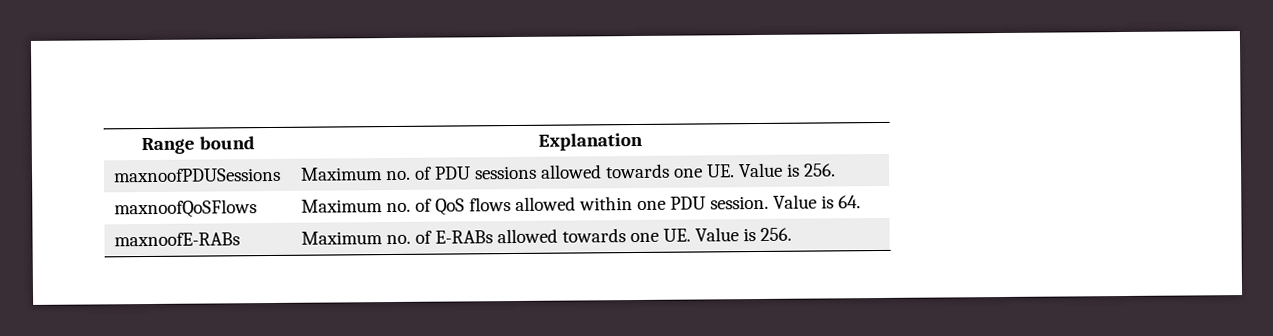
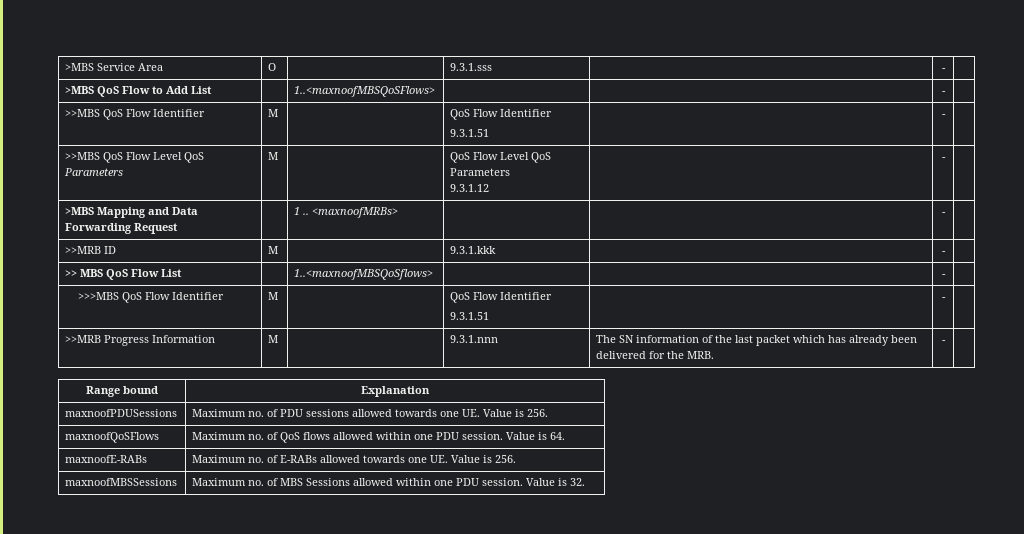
(140, 146) none -> [65,63,164,71] [268,63,277,71] [450,63,493,71] [941,68,946,71] [65,86,213,97] [294,86,436,97] [941,91,946,94] [65,109,206,120] [268,109,279,117] [450,109,553,120] [450,129,490,137] [941,114,946,117] [65,152,205,163] [64,168,124,176] [268,152,279,160] [450,152,552,163] [450,168,511,176] [450,184,490,192] [941,157,946,160] [65,207,199,218] [65,223,179,234] [294,207,399,218] [941,212,946,215] [65,246,117,254] [268,246,279,254] [450,246,497,254] [941,251,946,254] [65,269,183,280] [294,269,434,280] [941,274,946,277] [77,292,224,303] [268,292,279,300] [450,292,553,303] [450,312,490,320] [941,297,946,300] [65,335,216,346] [268,335,279,343] [450,335,499,343] [596,335,918,346] [596,351,715,359] [941,340,946,343] >MBS Service Area | O | | 9.3.1.sss | | - | // >MBS QoS Flow to Add List | | 1..<maxnoofMBSQoSFlows> | | | - | // >>MBS QoS Flow Identifier | M | | QoS Flow Identifier // 9.3.1.51 | | - | // >>MBS QoS Flow Level QoS Parameters | M | | QoS Flow Level QoS Parameters // 9.3.1.12 | | - | // >MBS Mapping and Data Forwarding Request | | 1 .. <maxnoofMRBs> | | | - | // >>MRB ID | M | | 9.3.1.kkk | | - | // >> MBS QoS Flow List | | 1..<maxnoofMBSQoSflows> | | | - | // >>>MBS QoS Flow Identifier | M | | QoS Flow Identifier // 9.3.1.51 | | - | // >>MRB Progress Information | M | | 9.3.1.nnn | The SN information of the last packet which has already been delivered for the MRB. | - | //
(793, 234) none -> [65,478,178,486] [192,478,586,486] // maxnoofMBSSessions | Maximum no. of MBS Sessions allowed within one PDU session. Value is 32.

